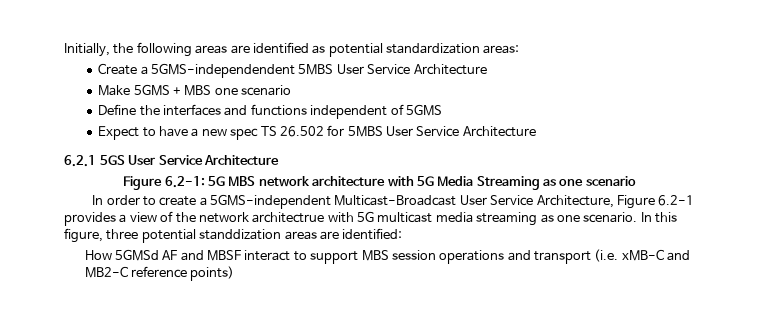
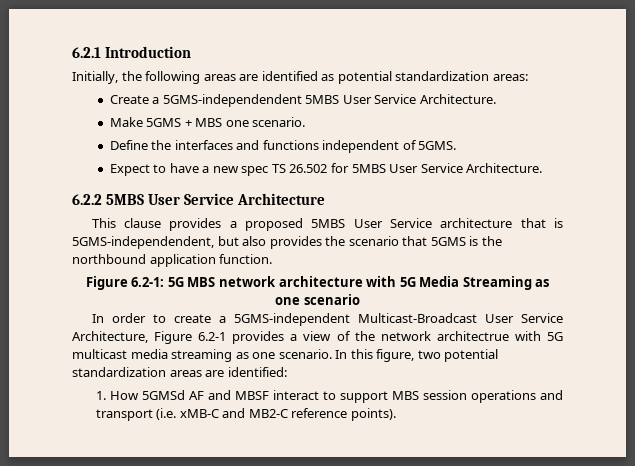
(64, 50) none -> [72,46,191,58] 6.2.1 Introduction //
[413,64,487,75] Architecture -> [419,94,496,104] Architecture.
[241,85,292,96] scenario -> [252,117,306,127] scenario.
[405,104,442,116] 5GMS -> [418,141,457,150] 5GMS.
[462,126,536,137] [64,155,280,167] Architecture // 6.2.1 5GS User Service Architecture -> [466,163,543,173] [72,193,325,205] [91,218,563,231] [72,236,502,249] [72,254,273,267] Architecture. // 6.2.2 5MBS User Service Architecture // This clause provides a proposed 5MBS User Service architecture that is 5GMS-independendent, but also provides the scenario that 5GMS is the northbound application function.
[106,229,282,243] three potential standdization -> [417,349,499,362] [72,367,166,377] two potential standardization
(403, 234) none -> [95,391,106,400] 1.
[190,266,235,281] points) -> [350,408,396,421] points).

